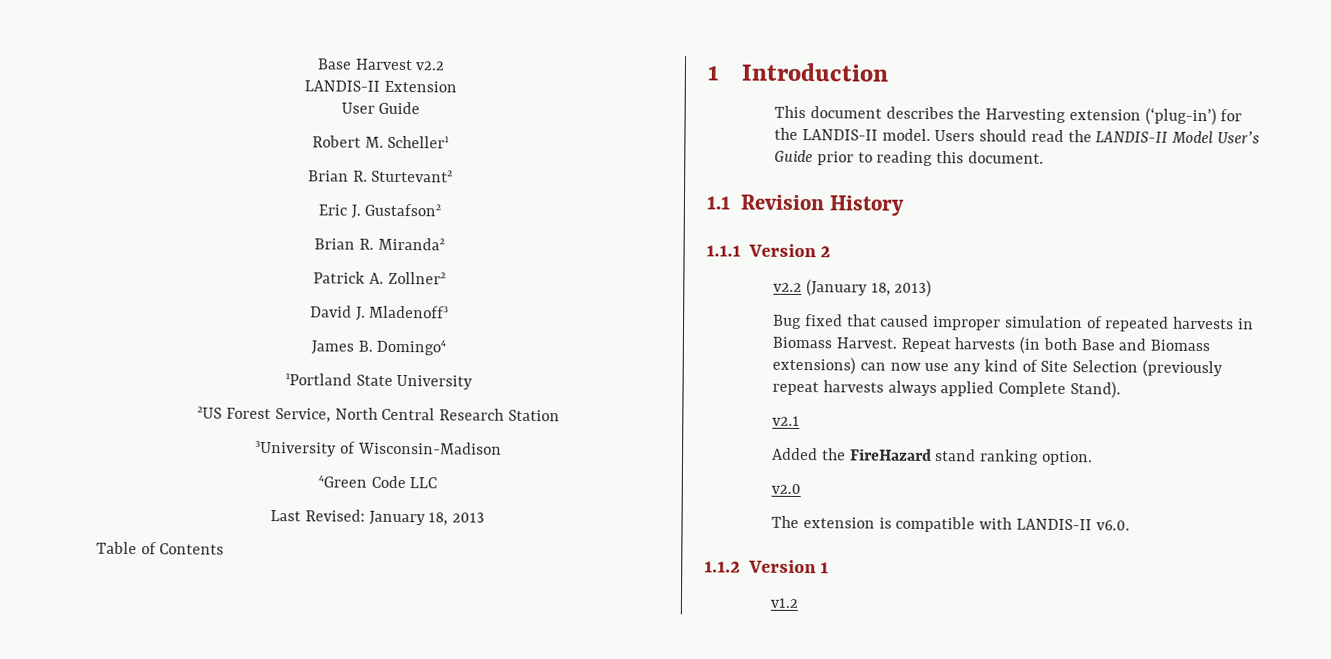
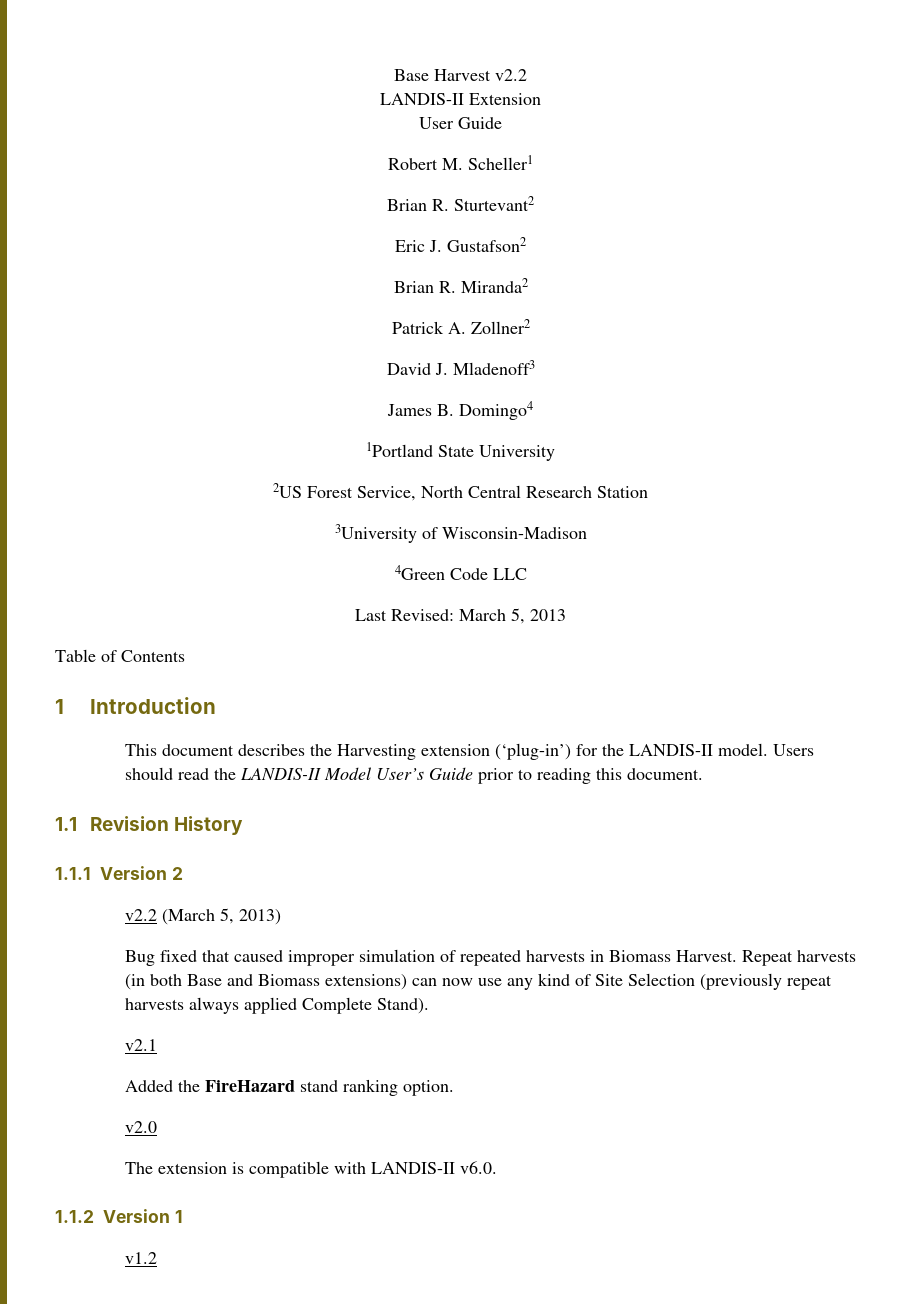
[368,510,449,526] January 18, -> [459,608,525,624] March 5,
[806,279,891,297] (January 18, -> [161,908,234,925] (March 5,

